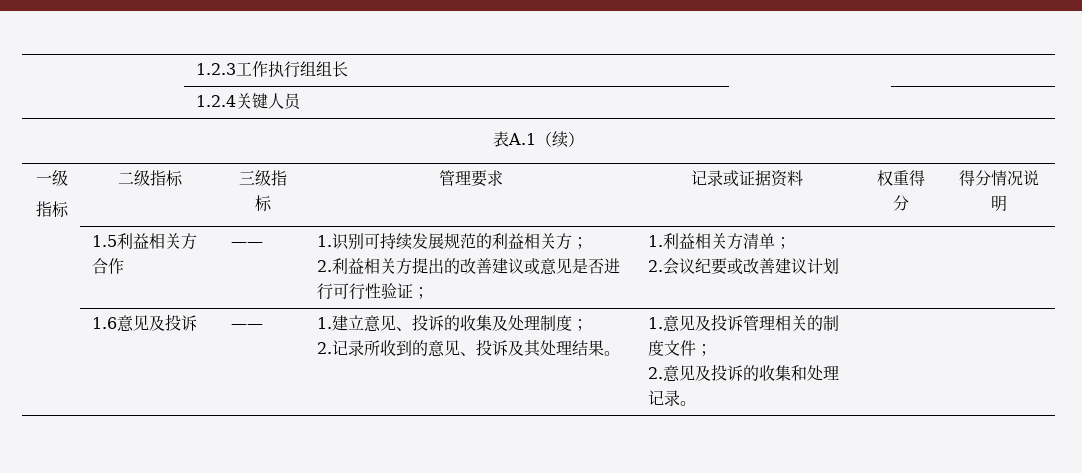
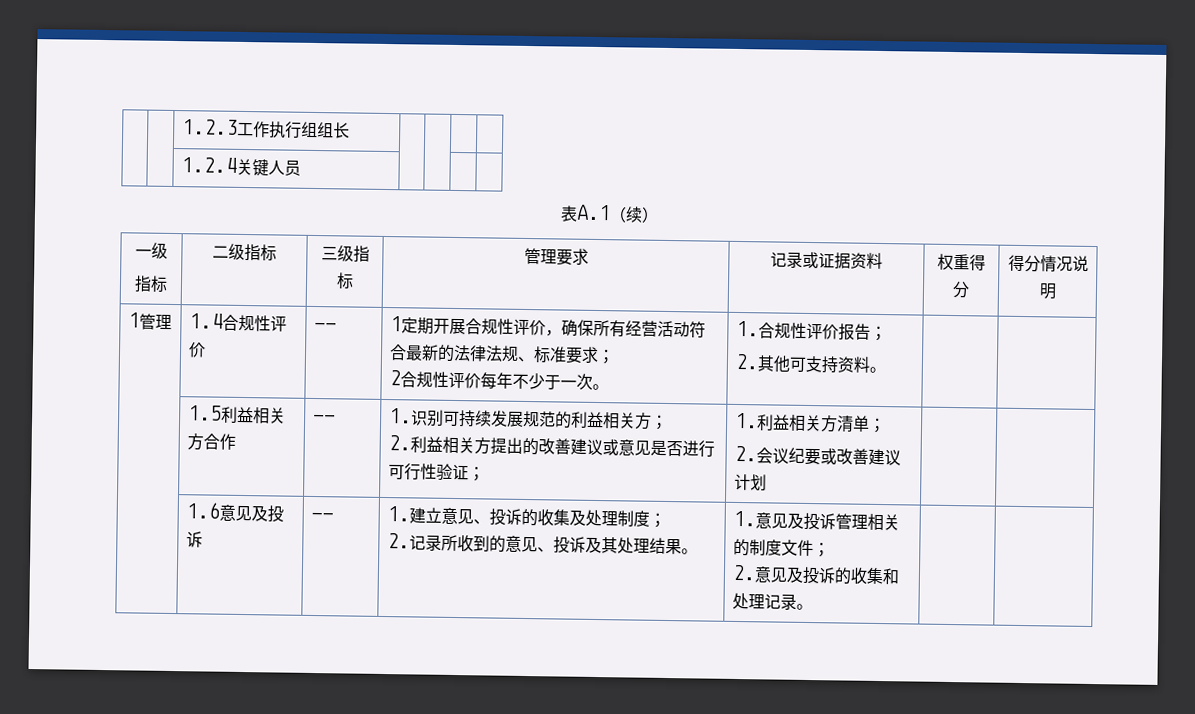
(1007, 203) none -> [127,312,172,330] [188,313,287,332] [187,342,206,358] [313,321,337,331] [389,316,706,339] [388,344,615,365] [388,370,609,391] [735,320,887,342] [734,353,886,374] // 1管理 | 1.4合规性评价 | —— | 1定期开展合规性评价，确保所有经营活动符合最新的法律法规、标准要求； // 2合规性评价每年不少于一次。 | 1.合规性评价报告； // 2.其他可支持资料。 | |

